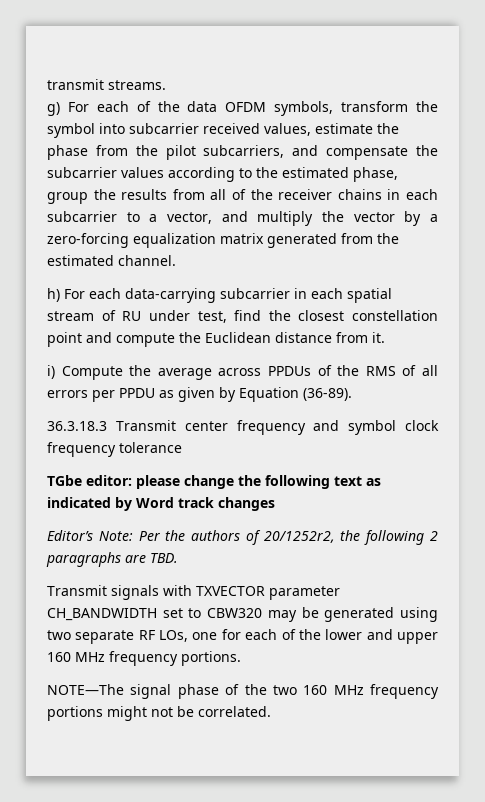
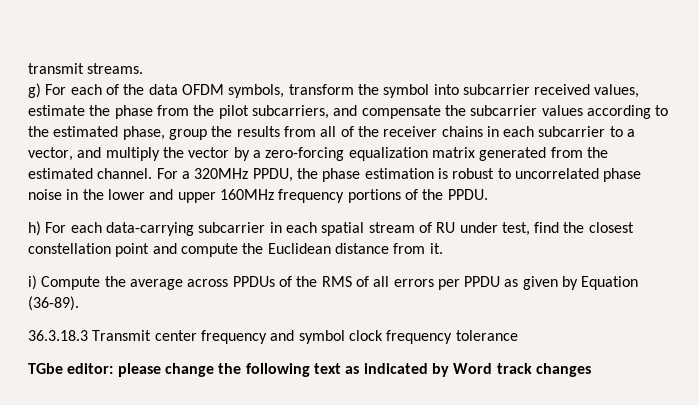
(176, 260) none -> [156,168,642,182] [28,189,488,203] For a 320MHz PPDU, the phase estimation is robust to uncorrelated phase noise in the lower and upper 160MHz frequency portions of the PPDU.
[47,530,438,545] [46,552,178,567] [47,585,340,600] [47,607,439,622] [47,629,439,644] [47,651,241,666] [47,684,439,699] [47,706,271,721] // Editor’s Note: Per the authors of 20/1252r2, the following 2 paragraphs are TBD. // Transmit signals with TXVECTOR parameter CH_BANDWIDTH set to CBW320 may be generated using two separate RF LOs, one for each of the lower and upper 160 MHz frequency portions. // NOTE—The signal phase of the two 160 MHz frequency portions might not be correlated. -> (591, 370) none

